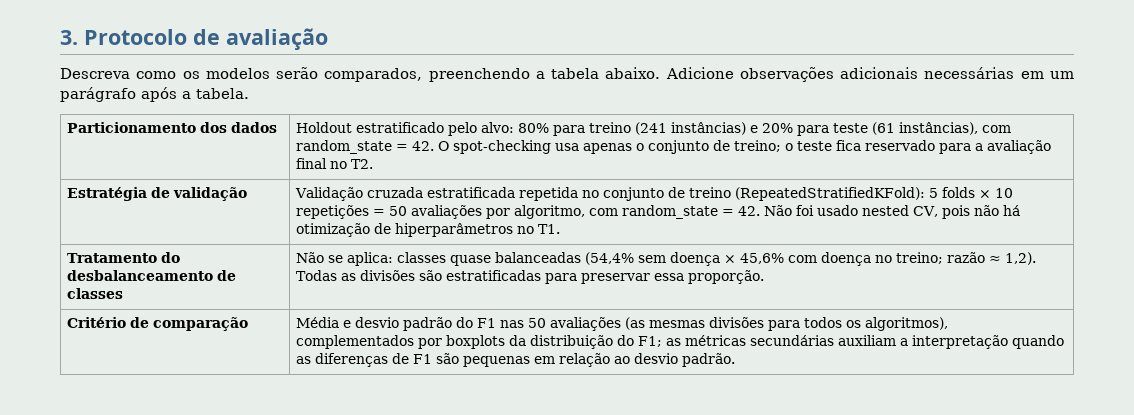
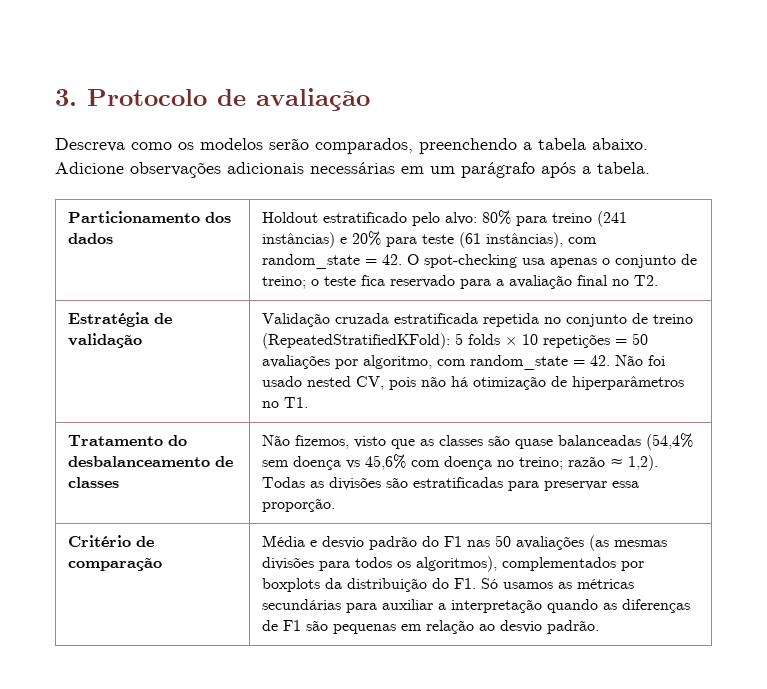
[328,252,447,266] se aplica: classes -> [295,435,511,449] fizemos, visto que as classes são
[724,255,737,263] × -> [346,460,361,469] vs
[638,336,663,347] F1; -> [454,578,554,589] F1. Só usamos
[838,335,897,346] auxiliam -> [346,599,434,613] para auxiliar

